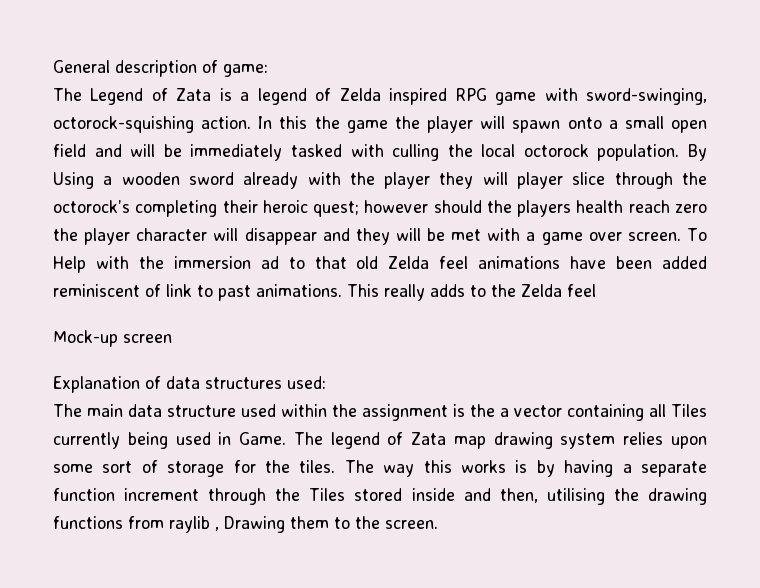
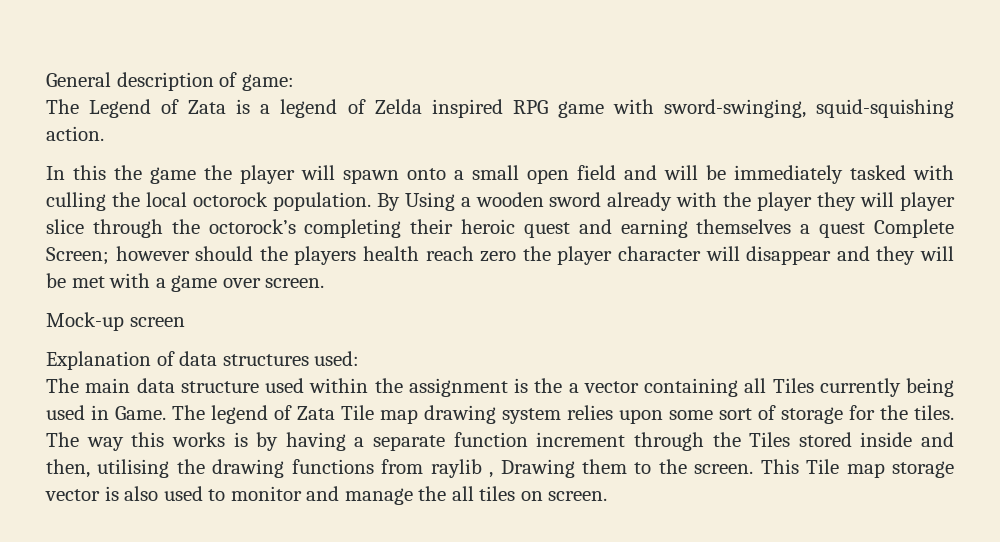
[53,116,194,133] octorock-squishing -> [815,99,954,118] squid-squishing
(252, 122) none -> (104, 133) //
[313,201,360,217] quest; -> [523,219,954,238] [46,247,109,265] quest and earning themselves a quest Complete Screen;
[687,228,708,241] [53,256,707,273] [53,284,596,301] To Help with the immersion ad to that old Zelda feel animations have been added reminiscent of link to past animations. This really adds to the Zelda feel -> (325, 283) none
(447, 438) none -> [341,405,374,420] Tile
(438, 524) none -> [760,459,954,478] [45,486,608,505] This Tile map storage vector is also used to monitor and manage the all tiles on screen.

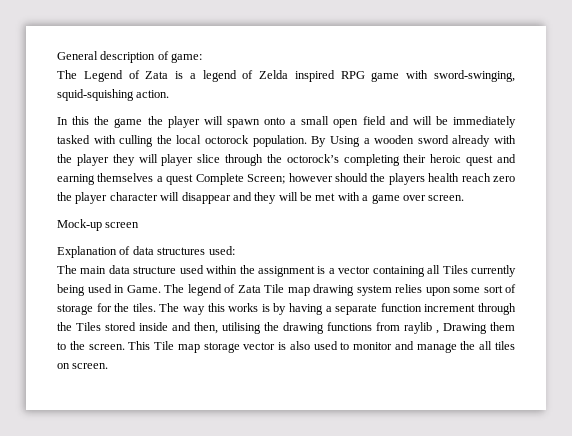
[534,378,563,393] the -> (326, 270) none

